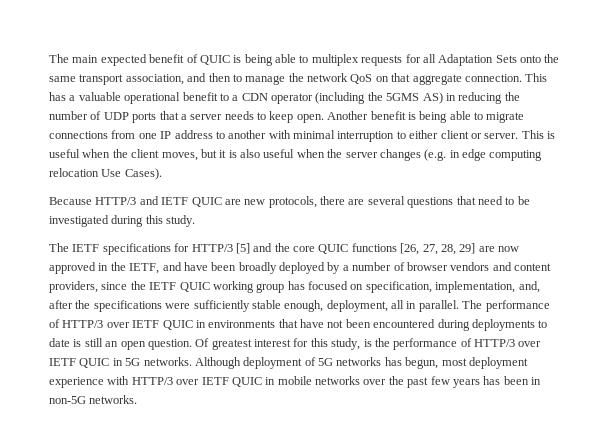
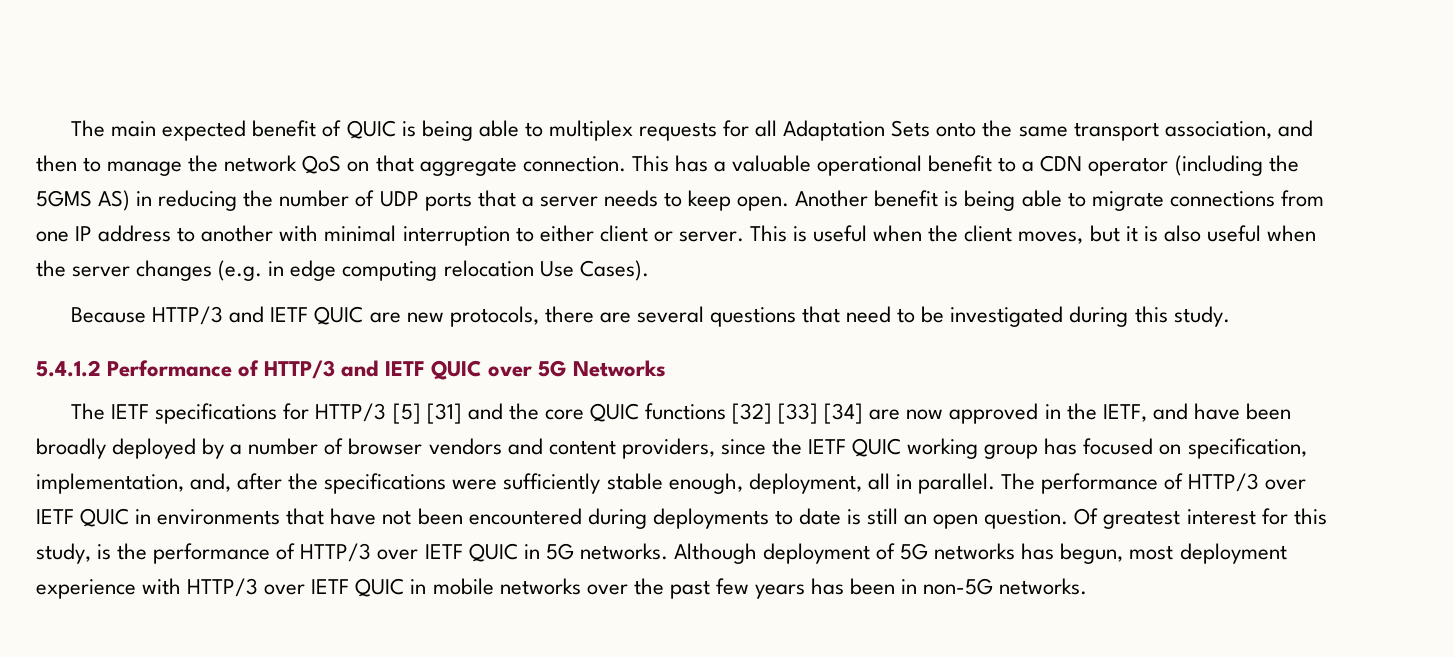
(196, 221) none -> [36,360,666,380] // 5.4.1.2 Performance of HTTP/3 and IETF QUIC over 5G Networks
(250, 248) none -> [426,403,462,424] [31]
[400,243,476,255] [26, 27, 28, 29] -> [732,403,864,424] [32] [33] [34]

